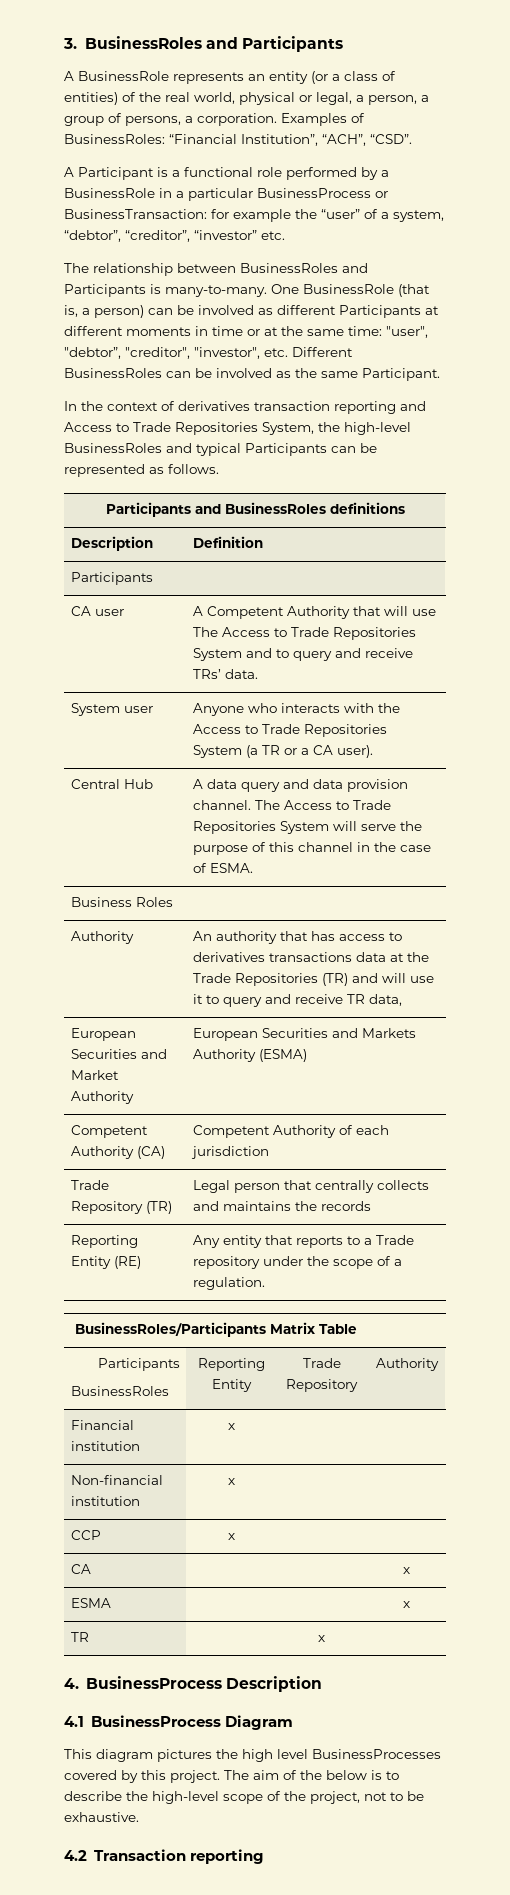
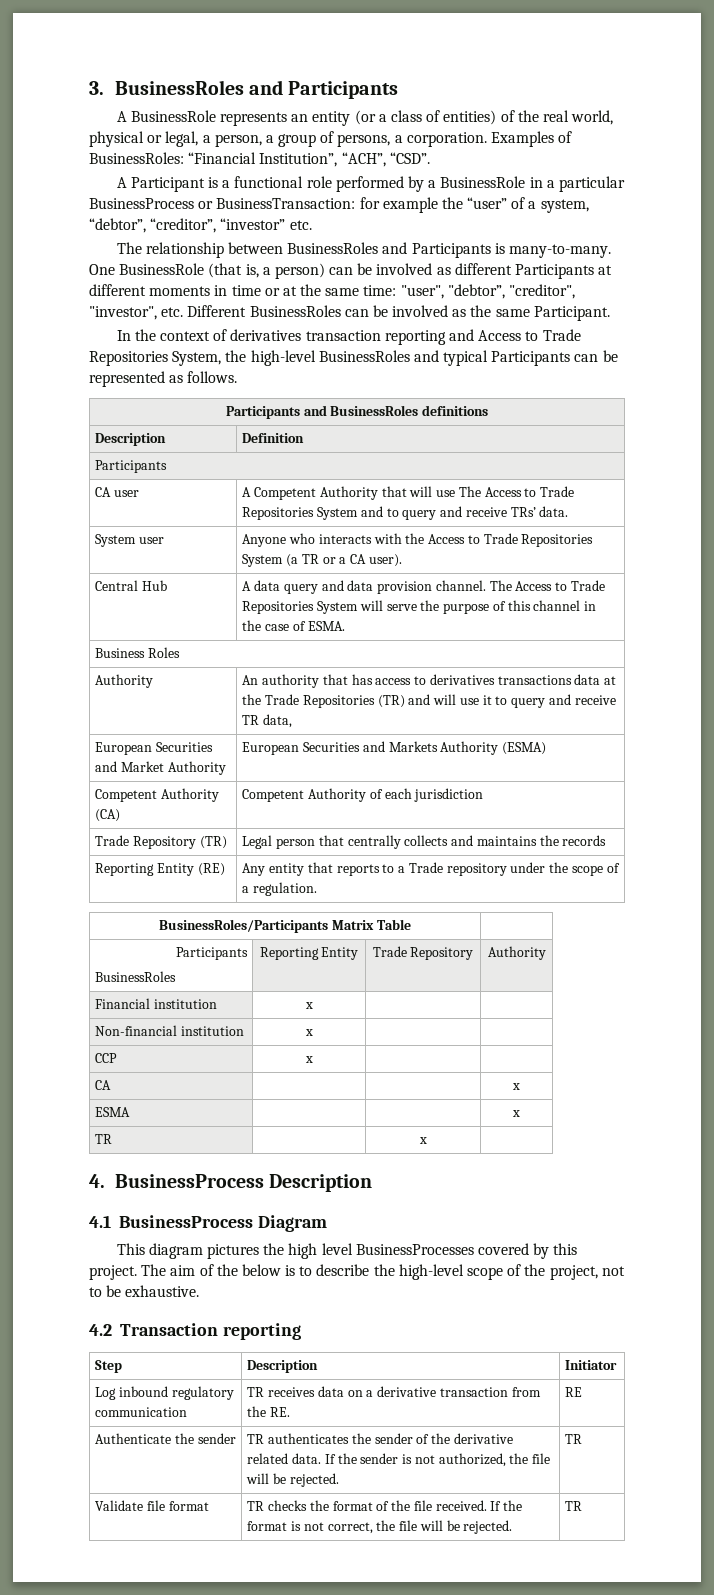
(264, 1856) none -> [95,1360,123,1373] [247,1360,319,1373] [565,1360,618,1370] [95,1386,234,1400] [95,1407,188,1417] [247,1386,541,1397] [247,1406,290,1417] [565,1387,583,1397] [95,1433,236,1444] [247,1433,513,1444] [247,1453,551,1467] [246,1473,339,1487] [565,1434,583,1444] [95,1500,209,1511] [247,1500,523,1511] [247,1520,513,1534] [565,1501,583,1511] // Step | Description | Initiator // Log inbound regulatory communication | TR receives data on a derivative transaction from the RE. | RE // Authenticate the sender | TR authenticates the sender of the derivative related data. If the sender is not authorized, the file will be rejected. | TR // Validate file format | TR checks the format of the file received. If the format is not correct, the file will be rejected. | TR

